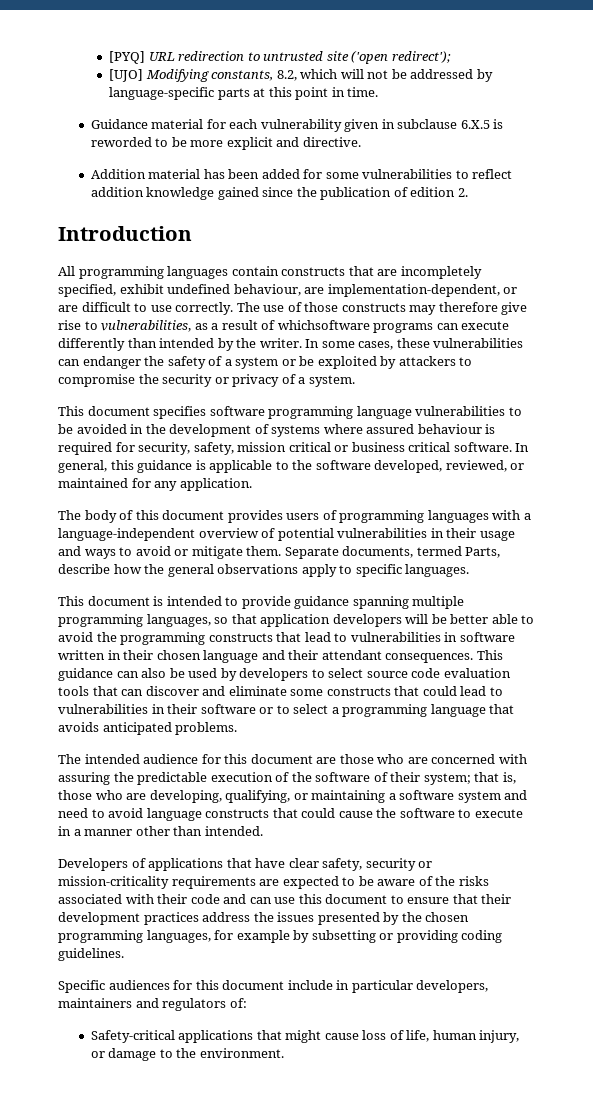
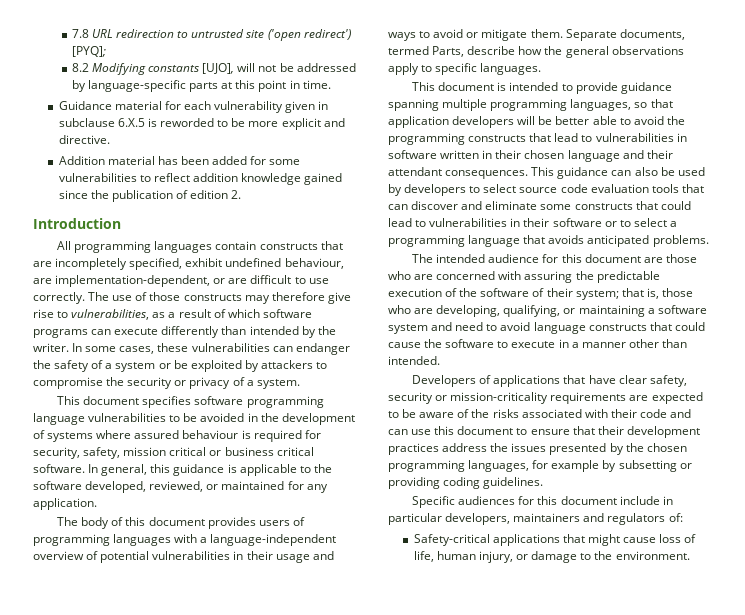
[109,51,146,64] [PYQ] -> [71,29,89,38] 7.8
[391,51,451,63] [109,69,338,82] redirect'); // [UJO] Modifying constants, 8.2, which -> [303,29,351,40] [71,46,106,57] [71,63,235,75] redirect') [PYQ]; // 8.2 Modifying constants [UJO],
[277,320,370,330] whichsoftware -> [227,309,312,318] which software

